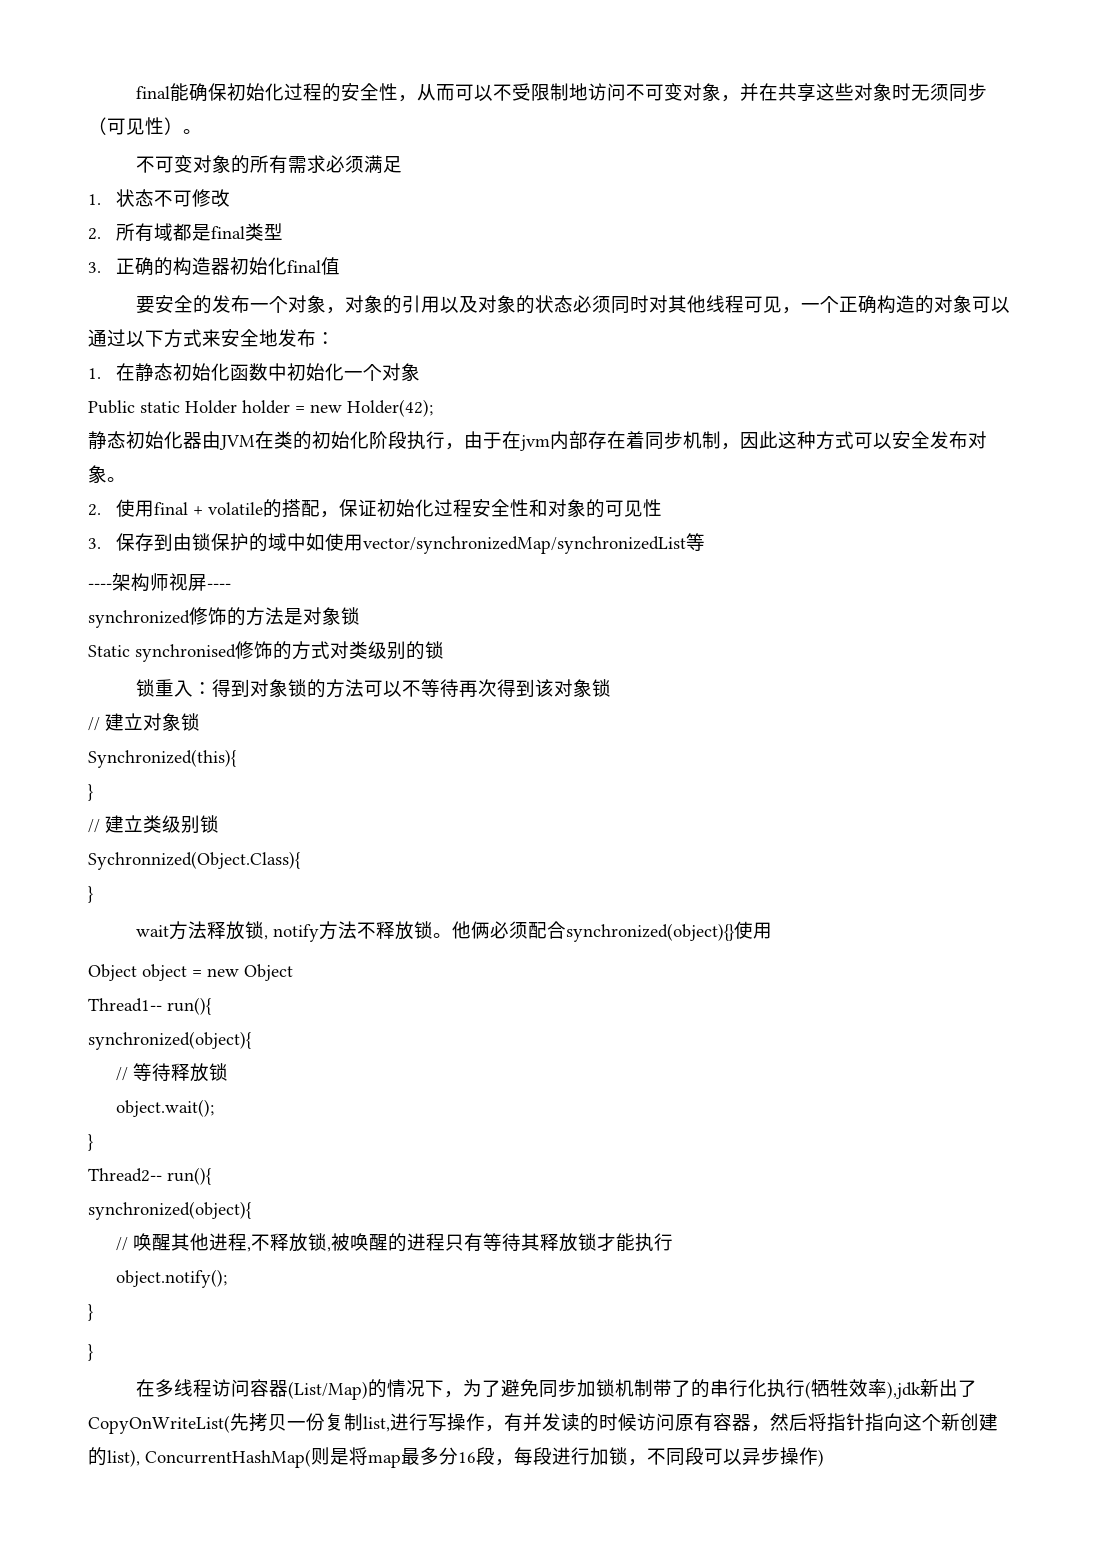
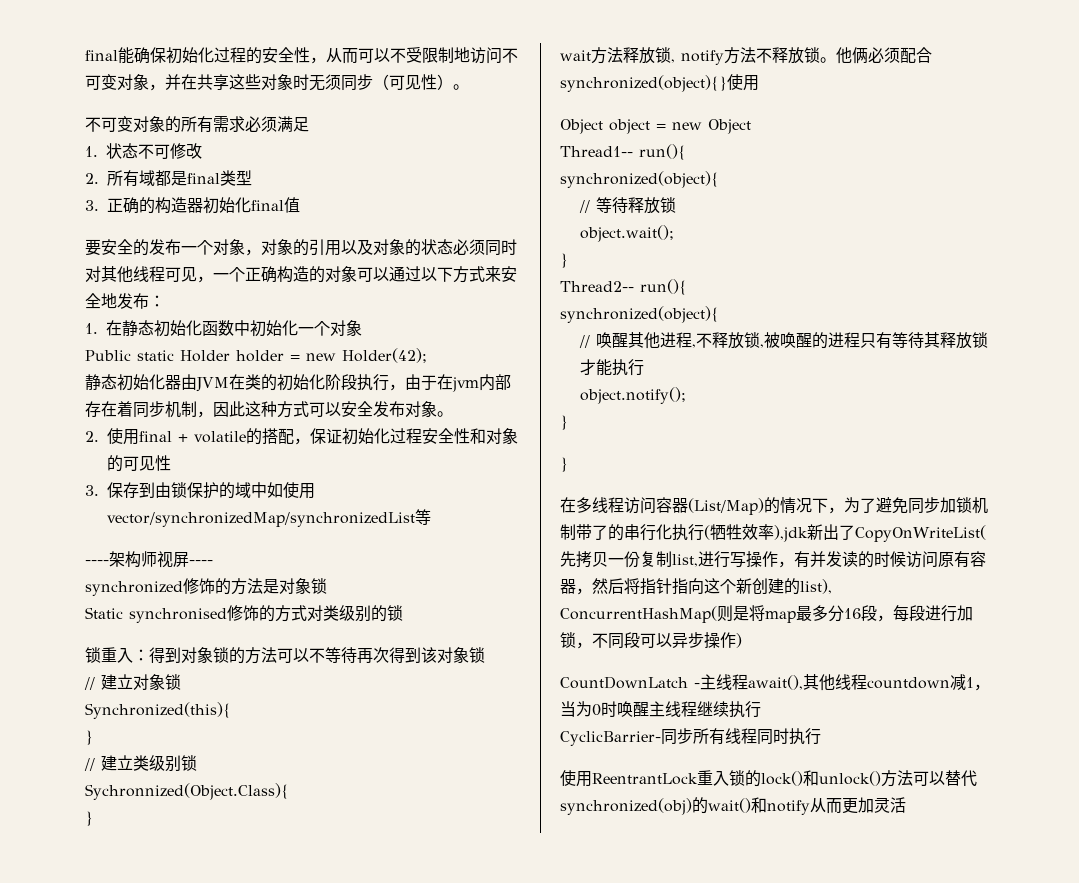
(824, 1458) none -> [560,674,990,691] [560,701,761,718] [560,728,821,746] [560,770,977,787] [560,797,906,815] // CountDownLatch -主线程await(),其他线程countdown减1，当为0时唤醒主线程继续执行 // CyclicBarrier-同步所有线程同时执行 // 使用ReentrantLock重入锁的lock()和unlock()方法可以替代synchronized(obj)的wait()和notify从而更加灵活

